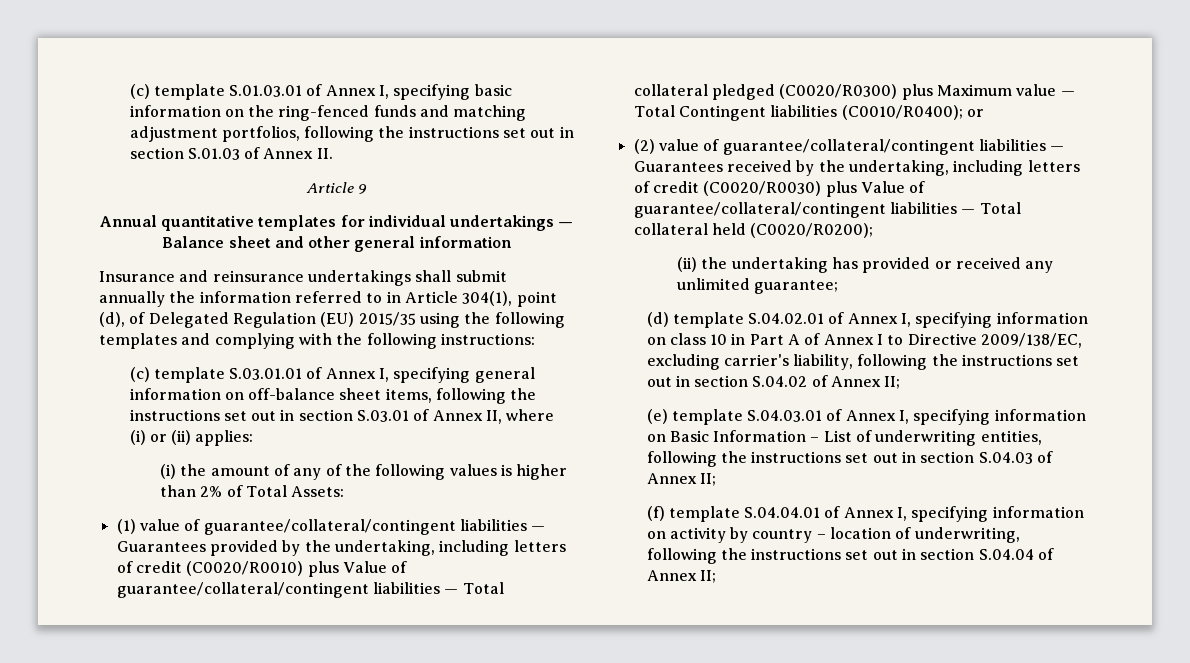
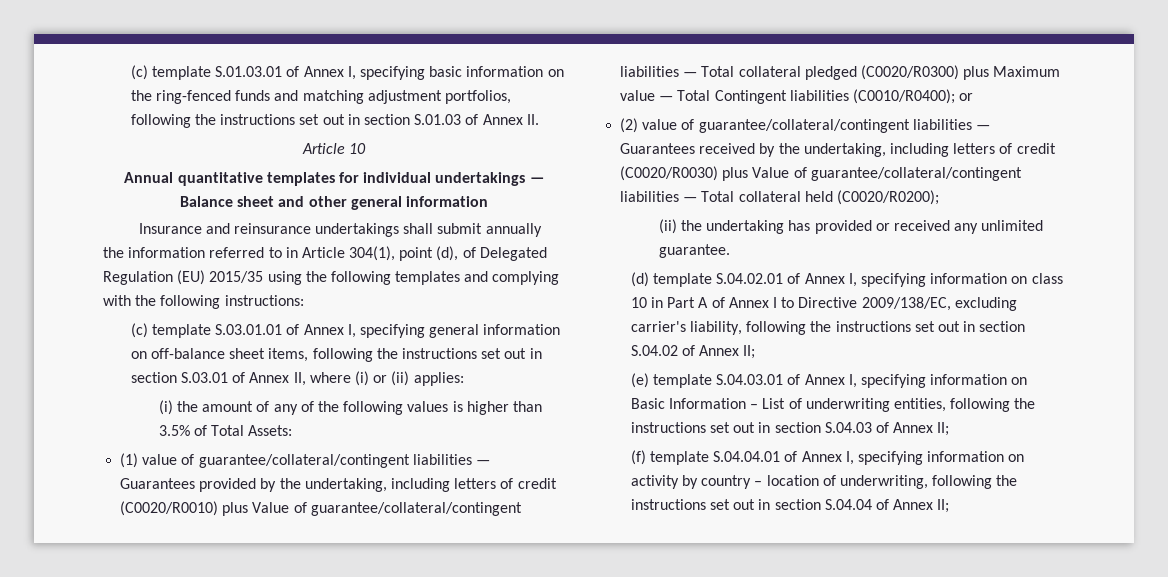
[358,184,368,194] 9 -> [349,143,367,154] 10
[200,486,223,497] 2% -> [158,425,190,436] 3.5%
[754,280,839,294] guarantee; -> [658,244,730,258] guarantee.

